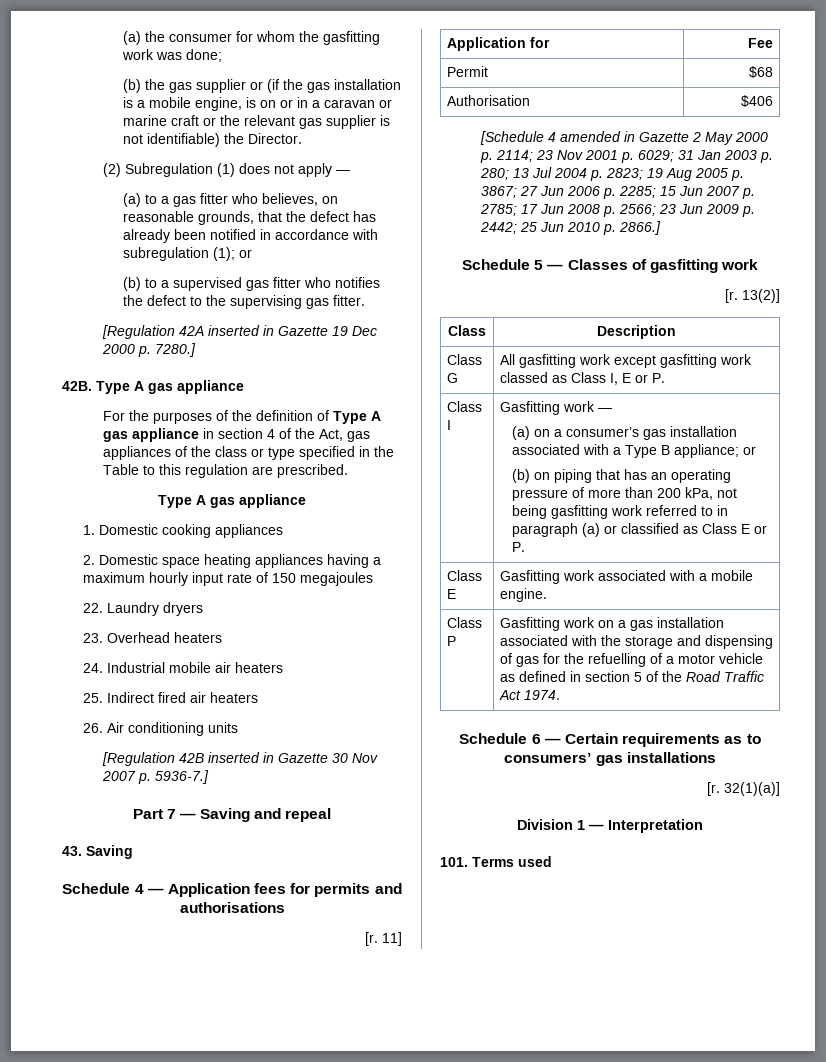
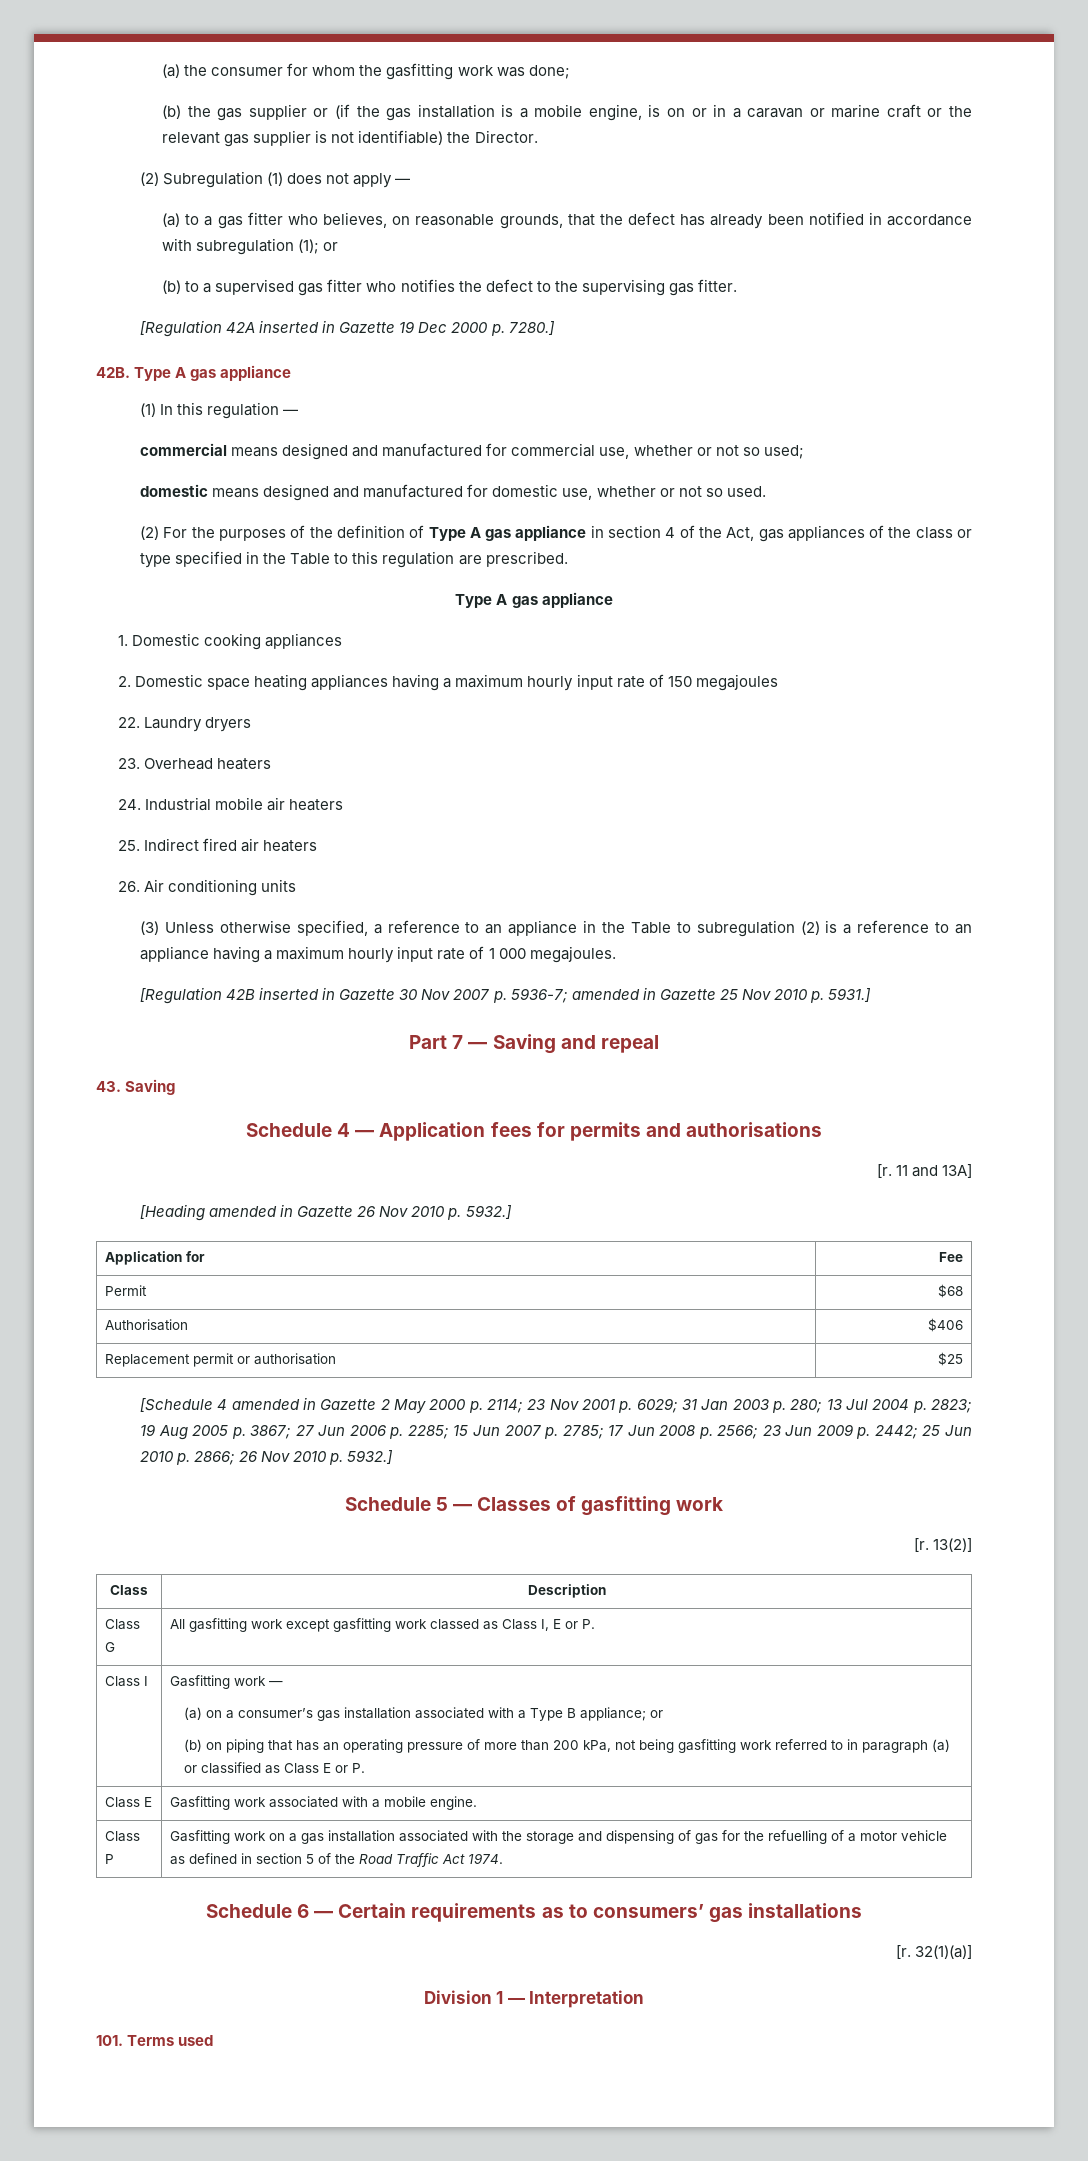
(244, 387) none -> [140,402,299,419] [140,443,804,460] [140,484,766,501] [140,526,160,540] (1) In this regulation — // commercial means designed and manufactured for commercial use, whether or not so used; // domestic means designed and manufactured for domestic use, whether or not so used. // (2)
(238, 727) none -> [140,920,972,937] [140,946,616,963] // (3) Unless otherwise specified, a reference to an appliance in the Table to subregulation (2) is a reference to an appliance having a maximum hourly input rate of 1 000 megajoules.
[154,770,209,784] 5936-7.] -> [510,987,871,1003] 5936-7; amended in Gazette 25 Nov 2010 p. 5931.]
[382,932,402,946] 11] -> [895,1164,972,1178] [140,1204,512,1221] 11 and 13A] // [Heading amended in Gazette 26 Nov 2010 p. 5932.]
(774, 101) none -> [105,1353,337,1367] [937,1352,963,1366] // Replacement permit or authorisation | $25
[618,221,661,235] 2866.] -> [194,1450,394,1465] 2866; 26 Nov 2010 p. 5932.]

